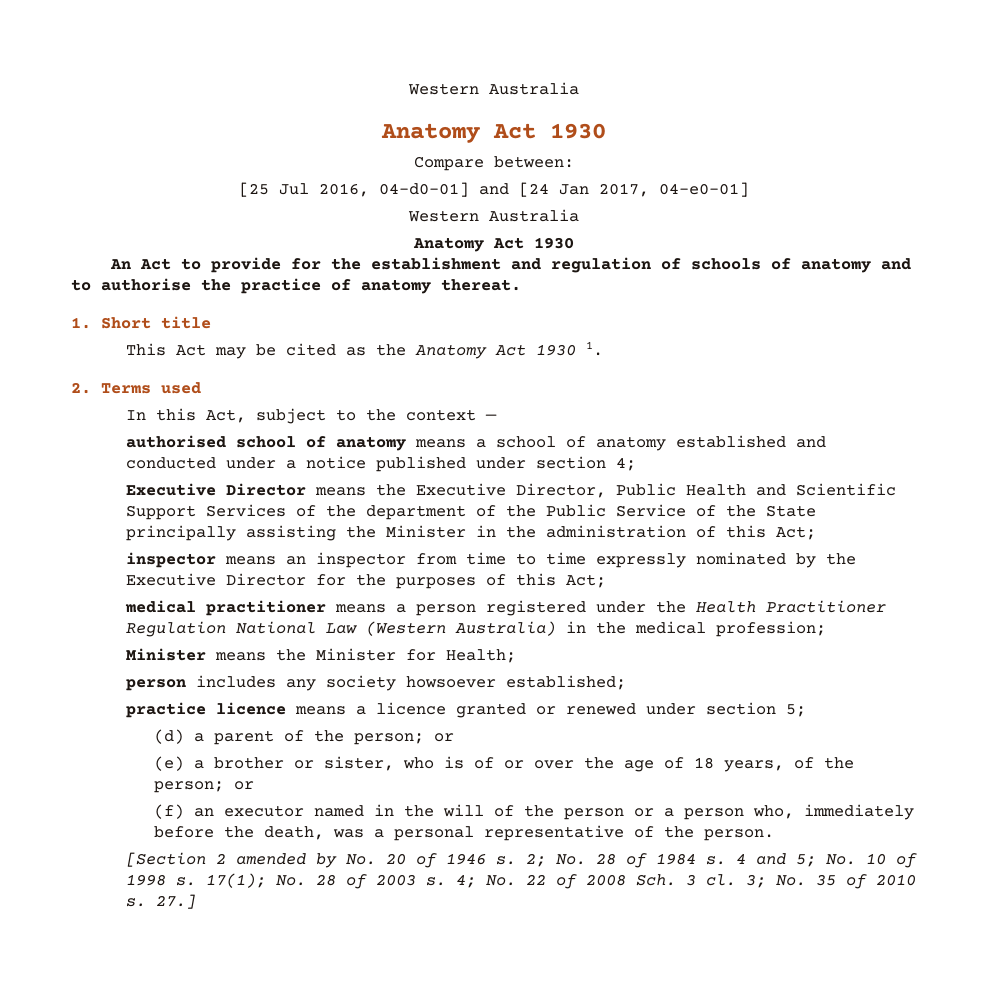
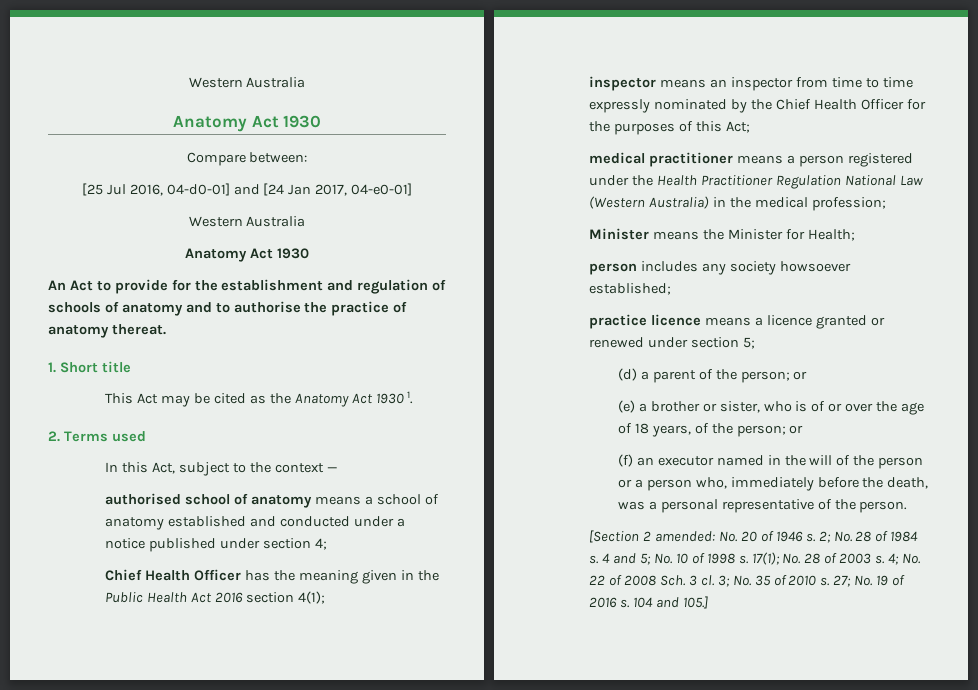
[126,483,897,498] [126,504,817,520] [126,525,817,541] Executive Director means the Executive Director, Public Health and Scientific Support Services of the department of the Public Service of the State principally assisting the Minister in the administration of this Act; -> [105,569,439,584] [105,591,325,604] Chief Health Officer has the meaning given in the Public Health Act 2016 section 4(1);
[126,573,307,586] Executive Director -> [775,99,904,110] Chief Health Officer
[236,853,338,868] amended by -> [655,531,716,542] amended:
[156,894,197,909] 27.] -> [833,575,906,587] [589,596,708,609] 27; No. 19 of 2016 s. 104 and 105.]

